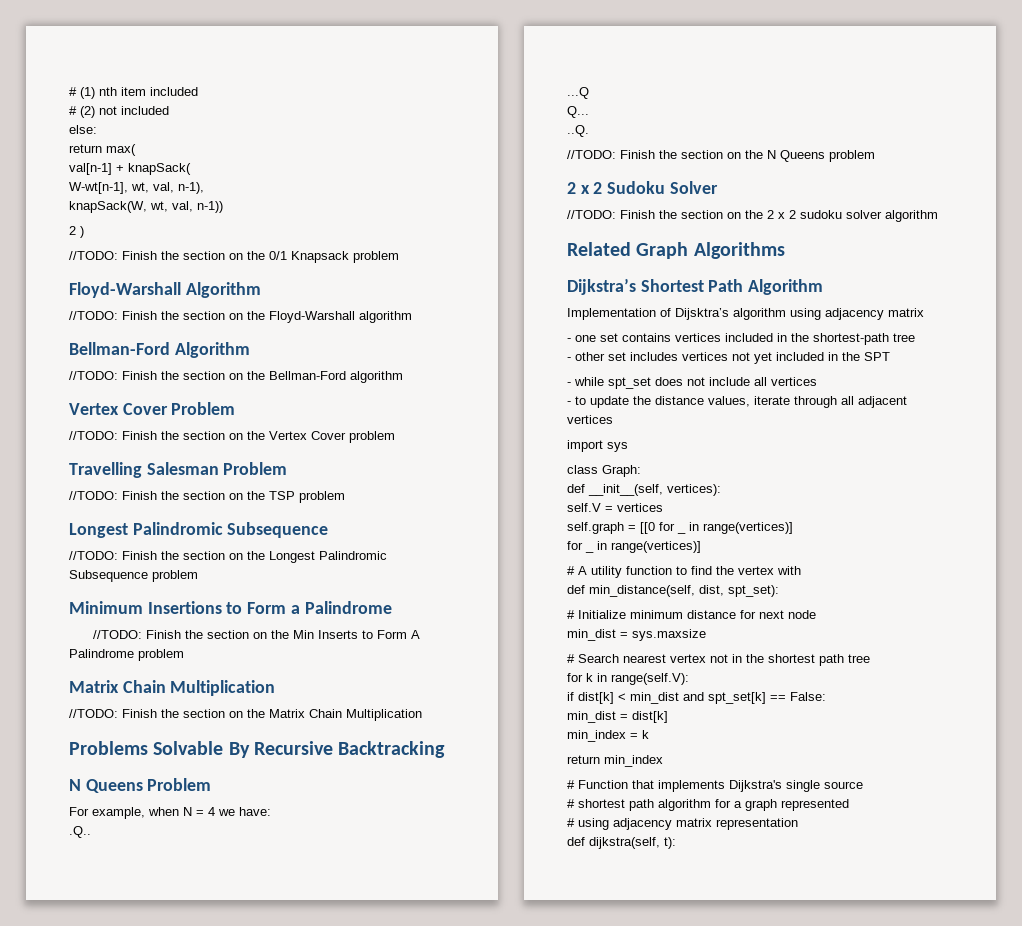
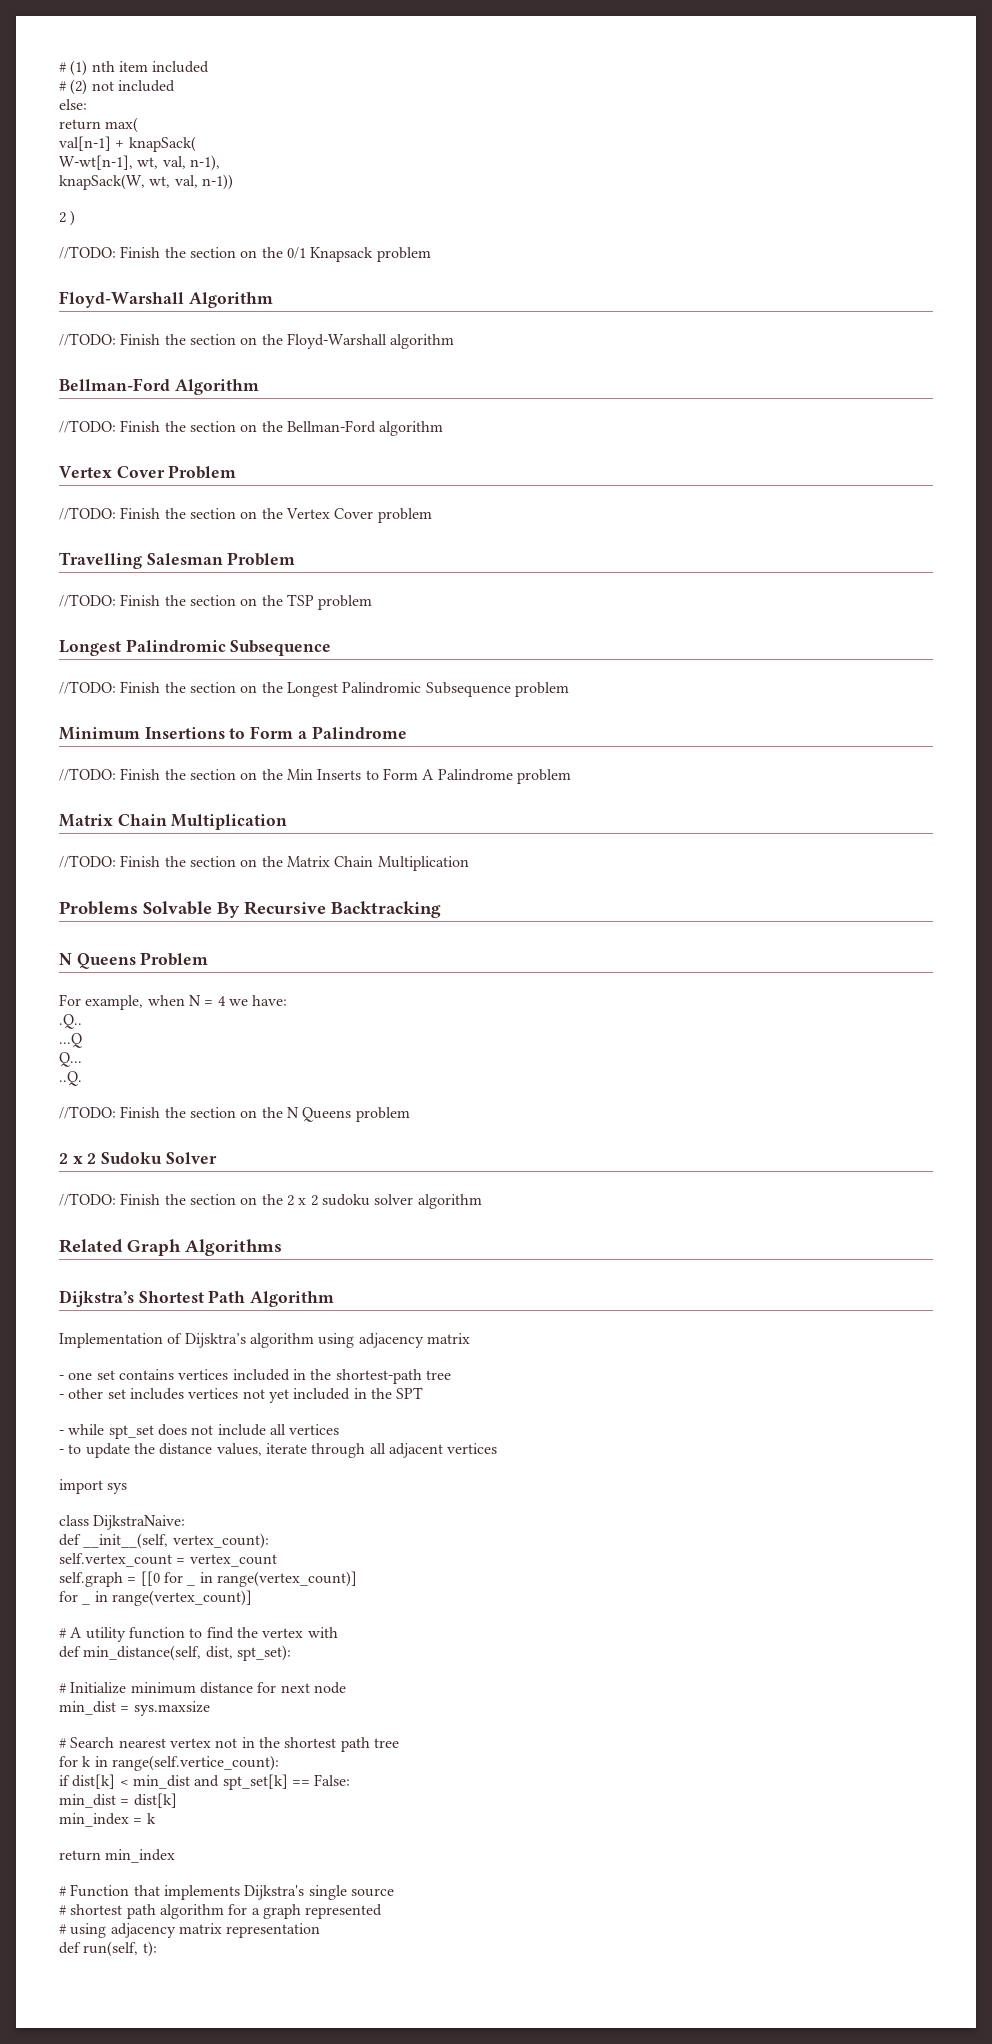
[602,465,641,477] Graph: -> [93,1515,186,1530] DijkstraNaive:
[667,484,721,496] [567,503,663,512] vertices): // self.V = vertices -> [172,1533,269,1549] [59,1553,277,1567] vertex_count): // self.vertex_count = vertex_count
[703,522,793,534] [567,541,583,550] [585,550,594,553] [597,541,701,553] range(vertices)] // for _ in range(vertices)] -> [216,1571,357,1587] [59,1591,78,1602] [82,1602,91,1605] [94,1590,252,1606] range(vertex_count)] // for _ in range(vertex_count)]
[611,673,689,685] range(self.V): -> [111,1755,279,1771] range(self.vertice_count):
[589,837,660,849] dijkstra(self, -> [83,1941,139,1957] run(self,

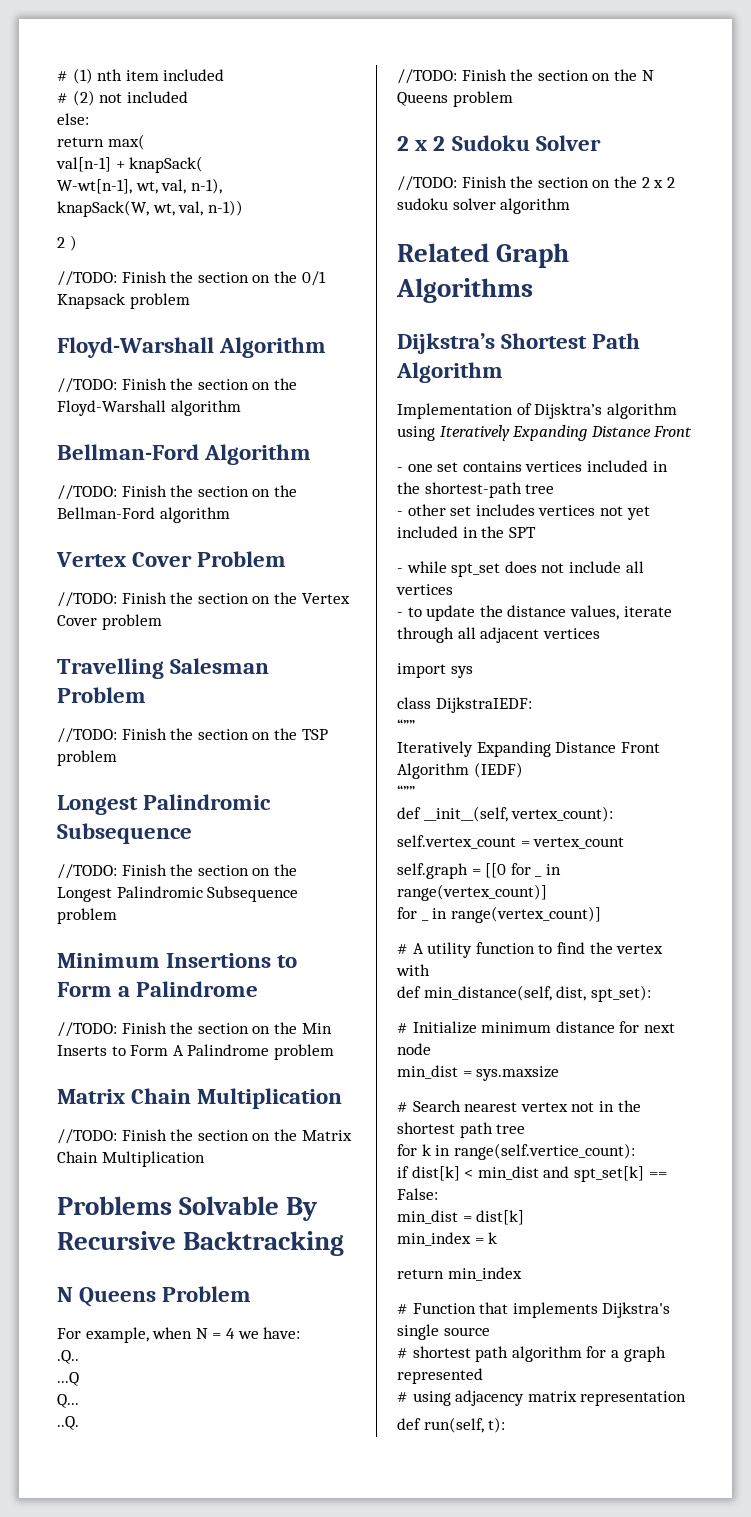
[358,1333,470,1348] adjacency matrix -> [439,425,693,441] Iteratively Expanding Distance Front
[93,1515,186,1530] DijkstraNaive: -> [435,697,532,713] [397,719,415,731] [397,741,660,757] [397,762,523,779] [397,785,415,797] DijkstraIEDF: // “”” // Iteratively Expanding Distance Front Algorithm (IEDF) // “””

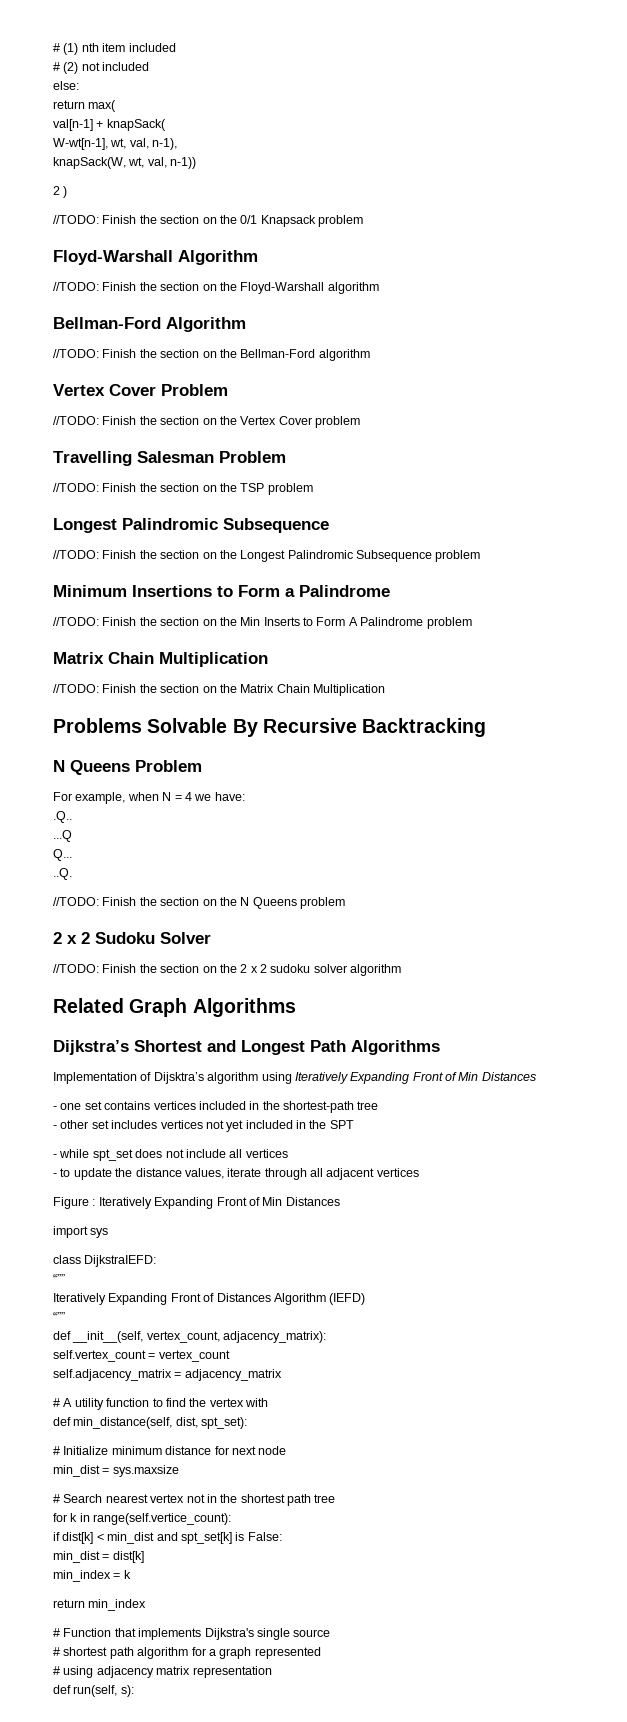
[592,333,641,349] [396,362,503,383] Path Algorithm -> [207,1040,440,1055] and Longest Path Algorithms
[590,426,693,437] Distance Front -> [412,1072,536,1081] Front of Min Distances
(600, 633) none -> [53,1197,340,1209] // Figure : Iteratively Expanding Front of Min Distances
[435,697,532,713] DijkstraIEDF: -> [84,1255,157,1267] DijkstraIEFD:
[555,742,660,753] [397,762,523,779] Distance Front Algorithm (IEDF) -> [170,1293,366,1305] Front of Distances Algorithm (IEFD)
[511,806,614,822] vertex_count): -> [146,1331,327,1343] vertex_count, adjacency_matrix):
[397,863,531,879] [535,875,543,877] [545,864,561,875] [397,884,547,901] [397,907,417,919] [421,919,429,921] [432,906,601,923] self.graph = [[0 for _ in range(vertex_count)] // for _ in range(vertex_count)] -> [53,1369,282,1381] self.adjacency_matrix = adjacency_matrix
[648,1172,667,1178] == -> [235,1532,245,1541] is
[488,1417,506,1433] t): -> [120,1685,134,1697] s):

